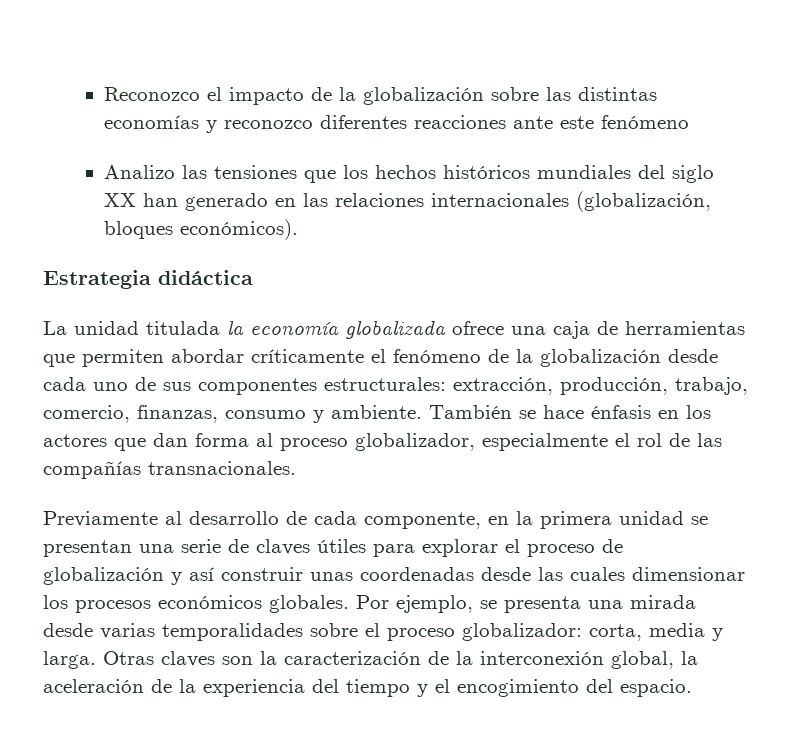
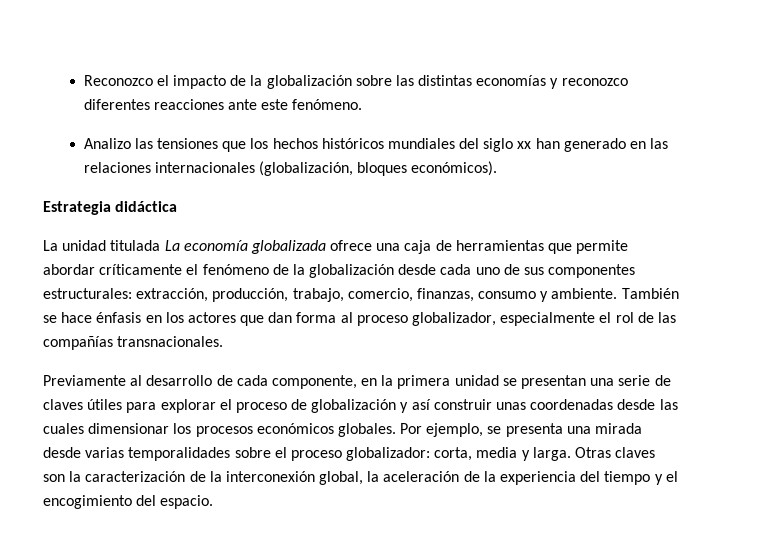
[601,115,690,129] fenómeno -> [292,99,363,110] fenómeno.
[104,193,137,207] XX -> [517,141,532,149] xx
[227,320,244,335] la -> [164,240,180,251] La
[82,349,164,367] permiten -> [576,240,629,254] permite

